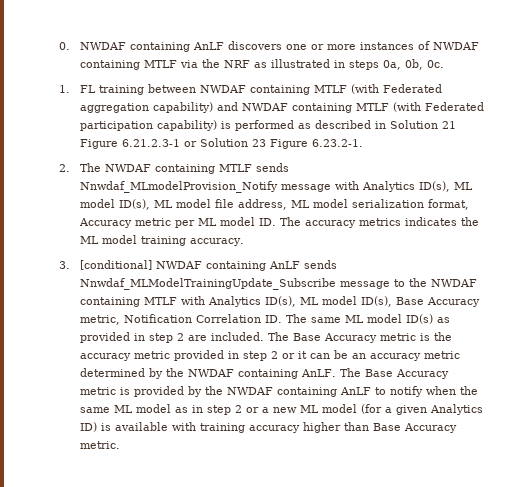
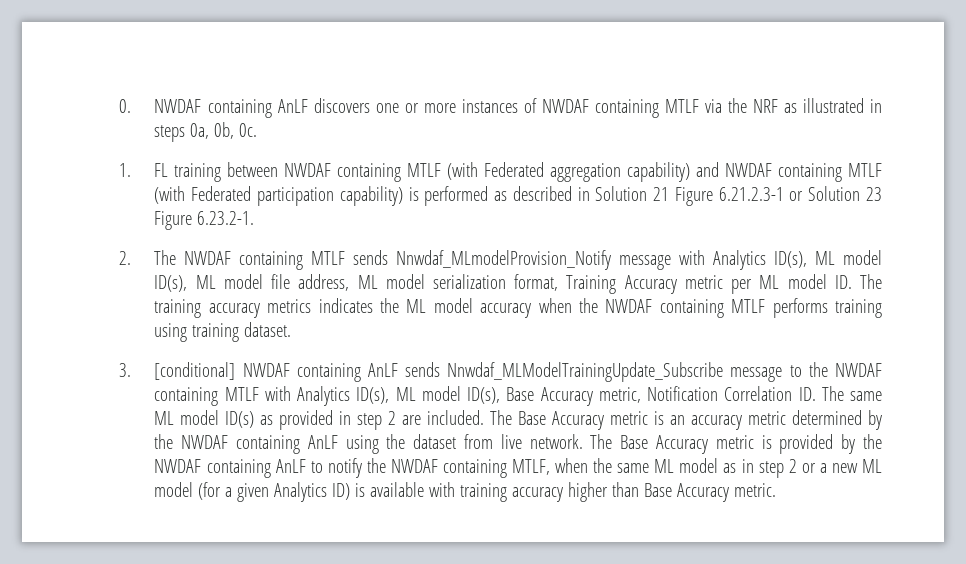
(469, 204) none -> [566,275,617,294] Training
(301, 221) none -> [154,299,202,318] training
[140,236,244,246] training accuracy. -> [480,298,883,318] [154,322,292,342] accuracy when the NWDAF containing MTLF performs training using training dataset.
[433,332,452,341] [79,350,348,361] the accuracy metric provided in step 2 or it can be -> (665, 418) none
[300,369,336,377] AnLF. -> [307,434,583,454] AnLF using the dataset from live network.
(423, 391) none -> [366,458,551,478] the NWDAF containing MTLF,

